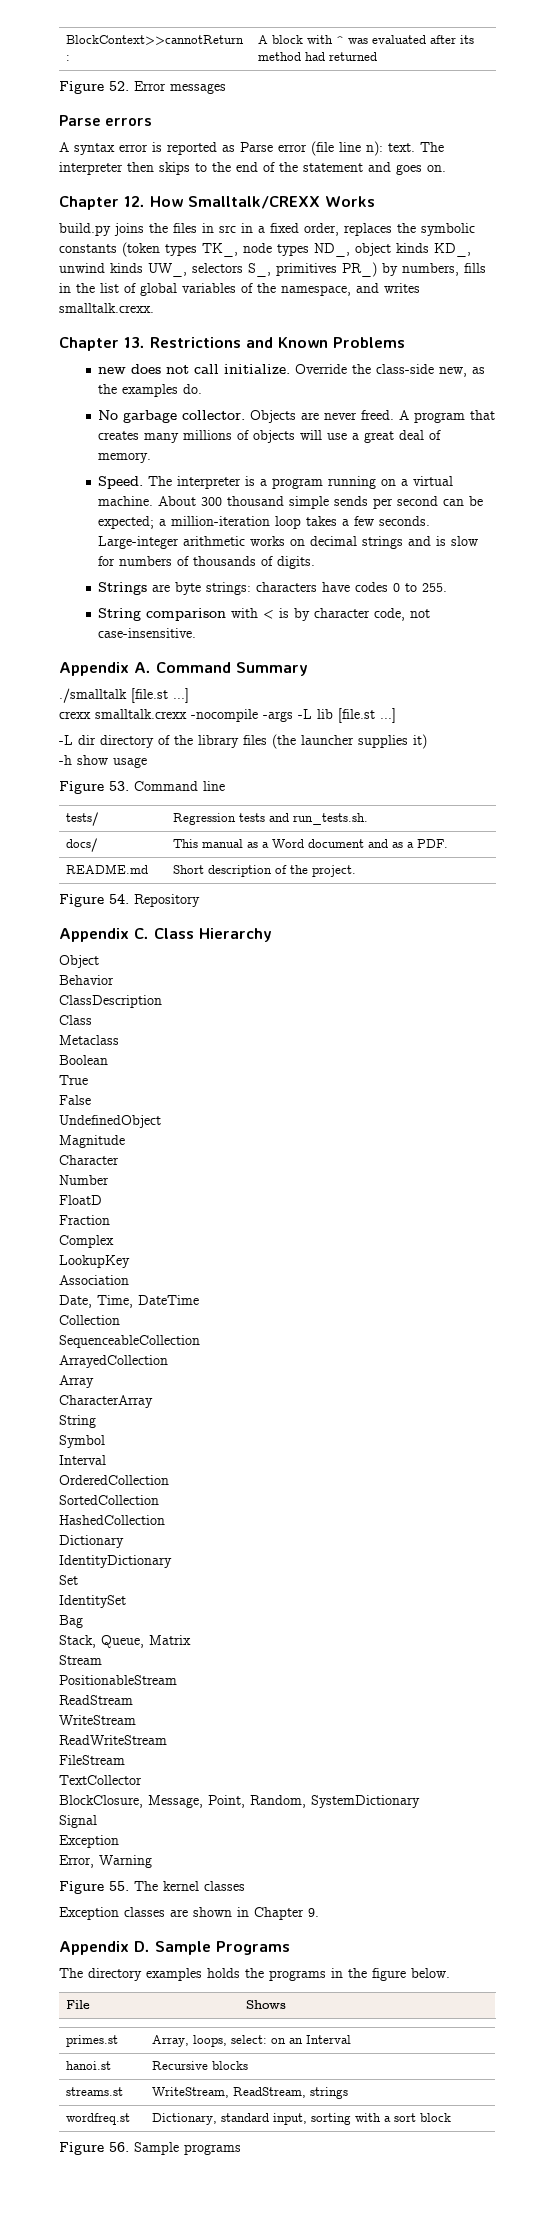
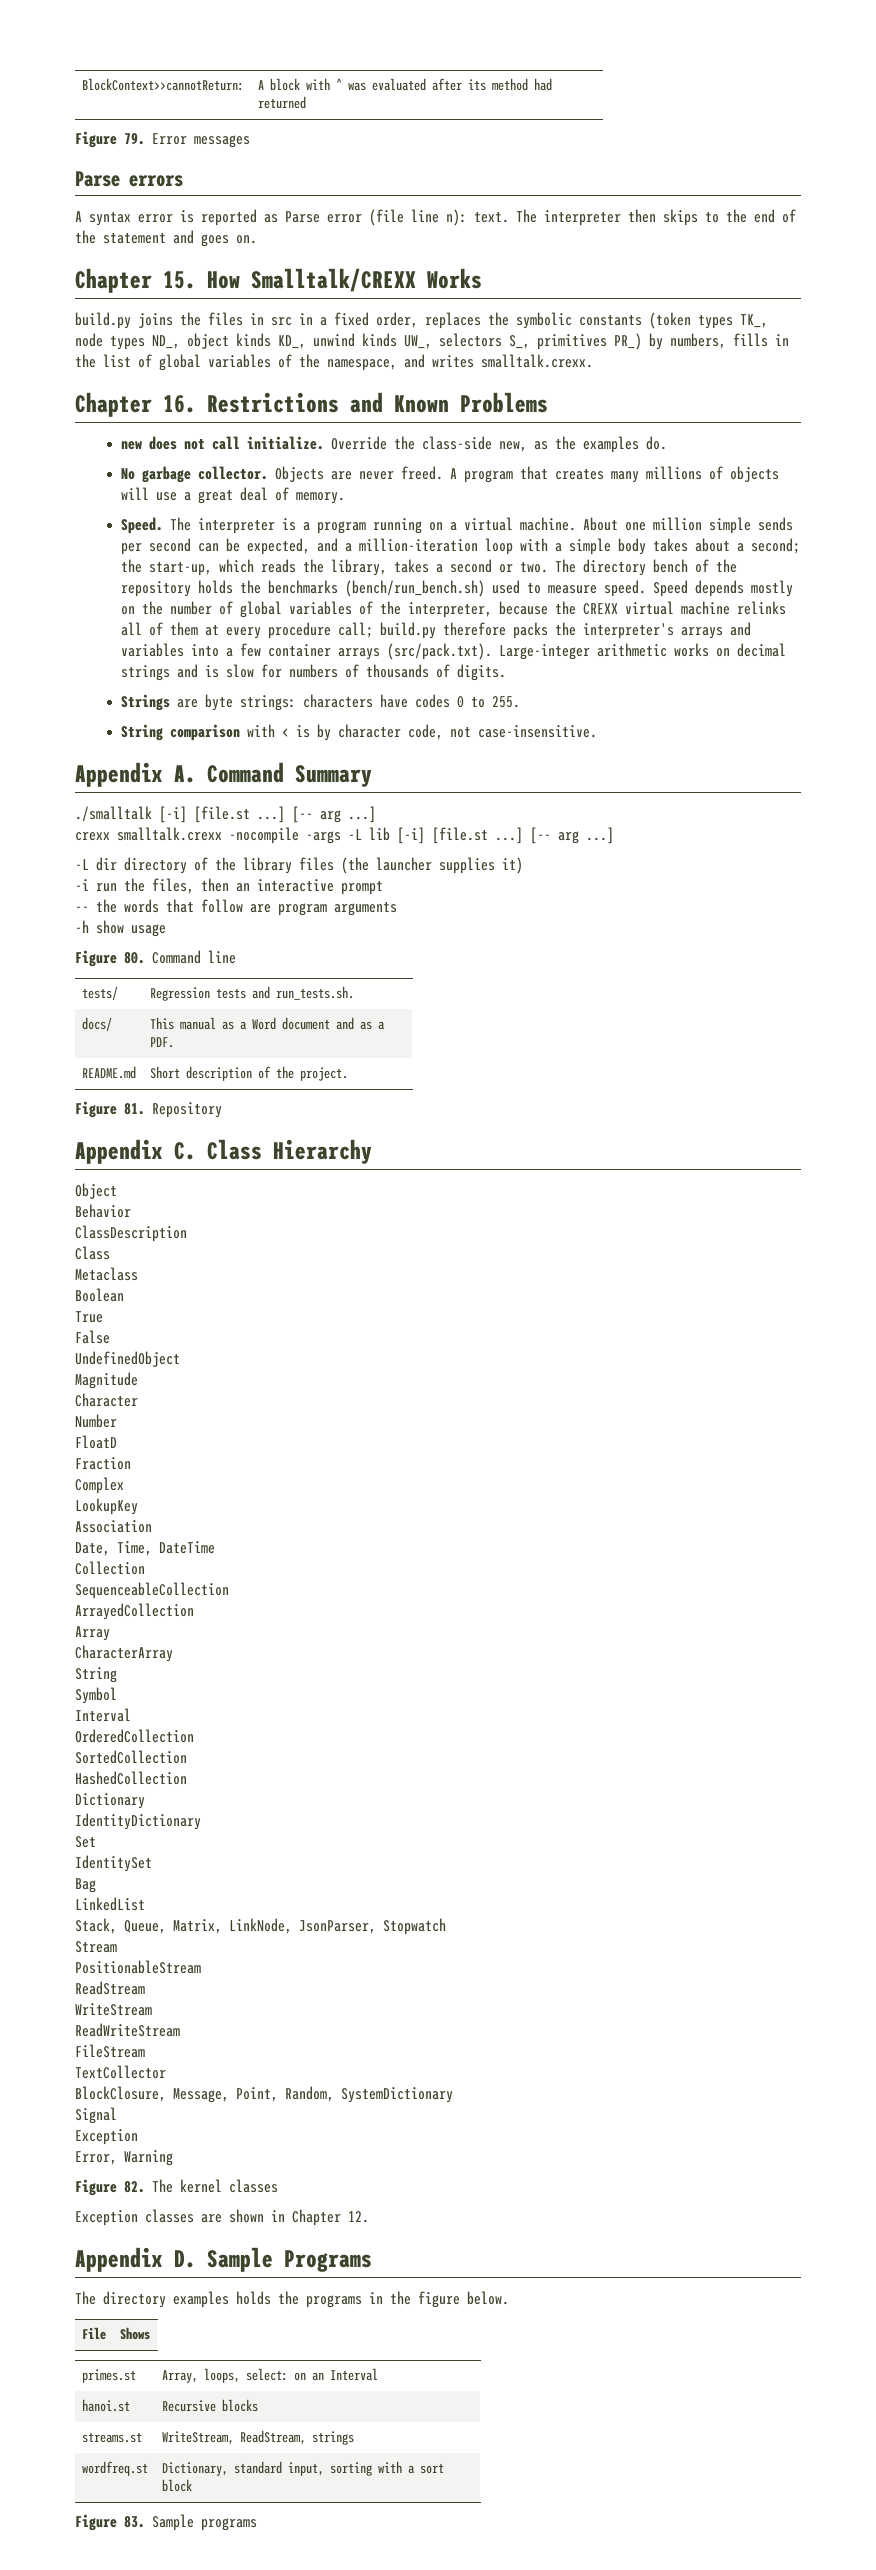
[109,81,129,91] 52. -> [124,133,145,145] 79.
[124,196,145,207] 12. -> [163,271,196,289] 15.
[124,337,145,348] 13. -> [163,395,196,413] 16.
[201,496,285,506] 300 thousand -> [625,517,703,531] one million
[98,516,155,529] expected; -> [247,538,339,555] expected, and
[306,516,431,526] takes a few seconds. -> [520,538,801,555] [121,559,738,576] [121,580,794,597] [121,601,787,618] [121,622,752,639] [121,643,493,660] with a simple body takes about a second; the start-up, which reads the library, takes a second or two. The directory bench of the repository holds the benchmarks (bench/run_bench.sh) used to measure speed. Speed depends mostly on the number of global variables of the interpreter, because the CREXX virtual machine relinks all of them at every procedure call; build.py therefore packs the interpreter's arrays and variables into a few container arrays (src/pack.txt).
[131,688,189,703] [file.st ...] -> [159,806,376,823] [-i] [file.st ...] [-- arg ...]
[338,708,396,723] [file.st ...] -> [397,827,614,844] [-i] [file.st ...] [-- arg ...]
(427, 741) none -> [75,878,383,895] [75,899,397,916] // -i run the files, then an interactive prompt // -- the words that follow are program arguments
[109,781,129,791] 53. -> [124,952,145,964] 80.
[109,894,129,904] 54. -> [124,1103,145,1115] 81.
(83, 1621) none -> [75,1897,145,1911] // LinkedList
[149,1635,191,1645] Matrix -> [173,1918,446,1935] Matrix, LinkNode, JsonParser, Stopwatch
[109,1881,129,1891] 55. -> [124,2181,145,2193] 82.
[308,1908,319,1917] 9. -> [348,2211,369,2223] 12.
[109,2142,129,2152] 56. -> [124,2516,145,2528] 83.

